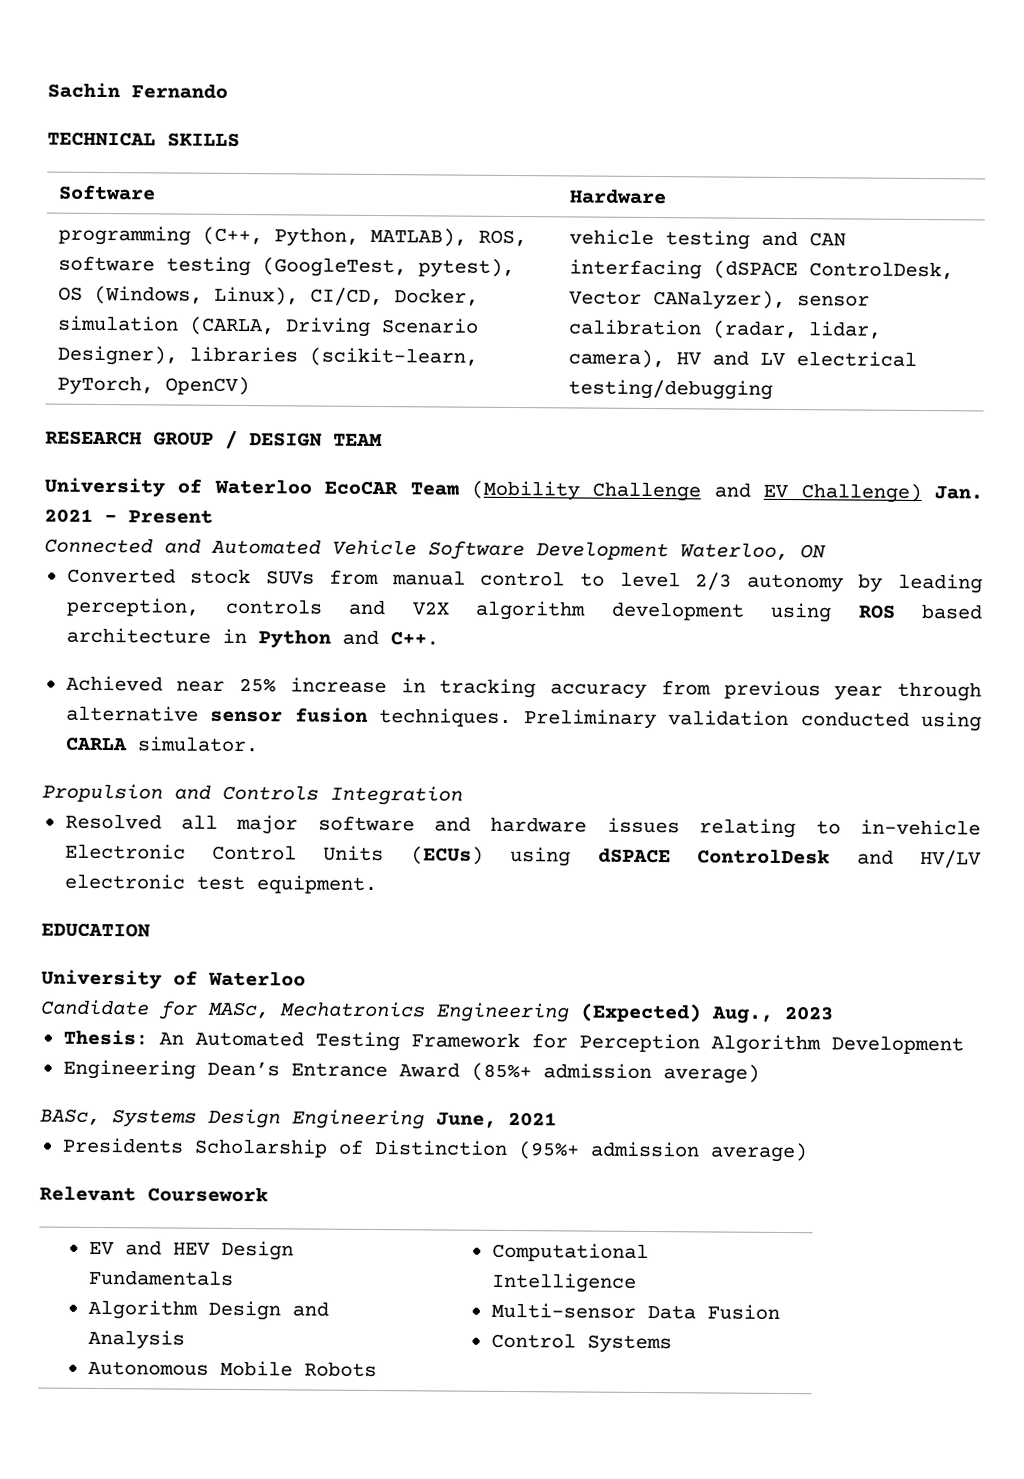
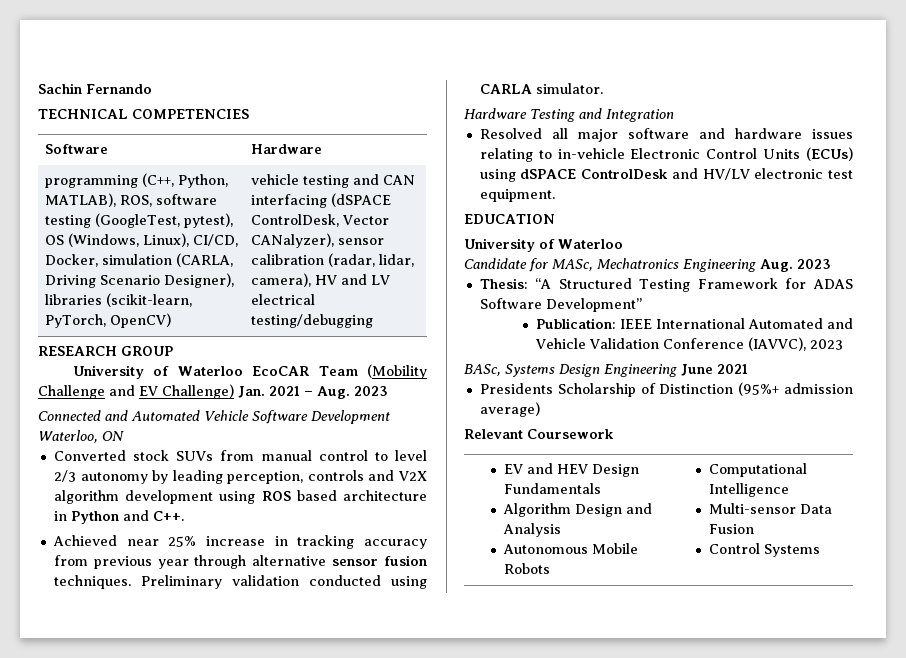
[167,132,240,147] SKILLS -> [132,109,249,119] COMPETENCIES
[225,430,383,449] / DESIGN TEAM -> (173, 351) none
[128,509,213,524] Present -> [317,386,388,399] Aug. 2023
[42,783,319,803] Propulsion and Controls -> [464,108,602,122] Hardware Testing and
[580,1003,774,1024] (Expected) Aug., -> [760,259,793,272] Aug.
[158,1030,304,1047] An Automated -> [535,278,632,289] “A Structured
[578,1033,964,1055] [62,1059,760,1084] Perception Algorithm Development // Engineering Dean’s Entrance Award (85%+ admission average) -> [813,279,853,289] [479,298,642,312] [535,318,854,329] [534,337,843,351] ADAS Software Development” // Publication: IEEE International Automated and Vehicle Validation Conference (IAVVC), 2023
[436,1112,497,1128] June, -> [681,364,713,376] June

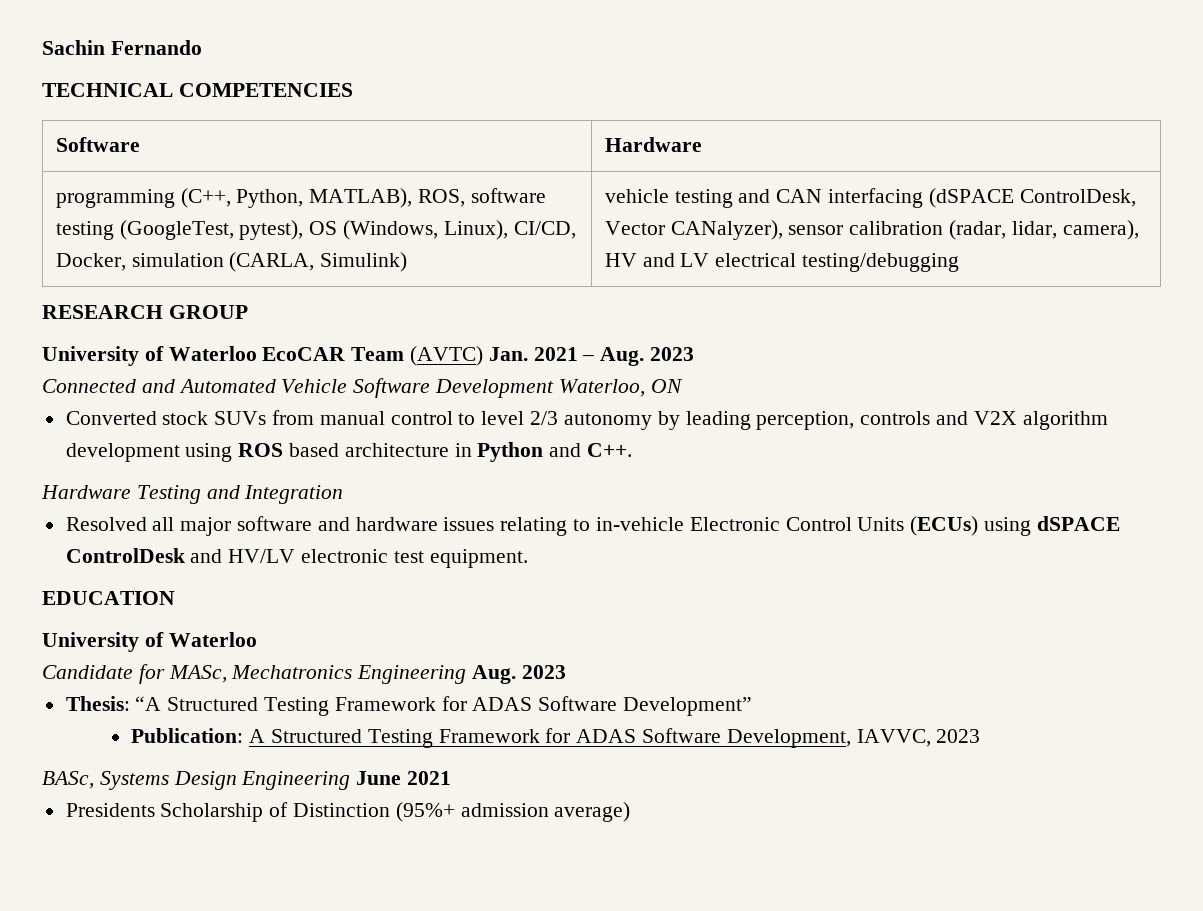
[44,273,234,288] [44,293,192,307] [44,313,171,328] Driving Scenario Designer), libraries (scikit-learn, PyTorch, OpenCV) -> [320,252,408,272] Simulink)
[367,364,427,379] [38,384,234,399] (Mobility Challenge and EV Challenge) -> [410,346,484,366] (AVTC)
[52,535,428,549] [53,555,427,569] [53,575,427,589] [479,83,603,94] // Achieved near 25% increase in tracking accuracy from previous year through alternative sensor fusion techniques. Preliminary validation conducted using CARLA simulator. -> (633, 450) none
[619,318,854,329] [534,337,806,351] IEEE International Automated and Vehicle Validation Conference (IAVVC), -> [249,728,931,748] A Structured Testing Framework for ADAS Software Development, IAVVC,
[464,429,614,439] [503,463,639,477] [503,483,601,494] [502,503,652,517] [502,523,561,537] [502,543,638,554] [503,563,550,574] [708,463,807,477] [708,483,789,497] [708,503,832,514] [708,524,754,534] [708,543,820,557] // Relevant Coursework // EV and HEV Design Fundamentals // Algorithm Design and Analysis // Autonomous Mobile Robots | Computational Intelligence // Multi-sensor Data Fusion // Control Systems -> (631, 812) none

